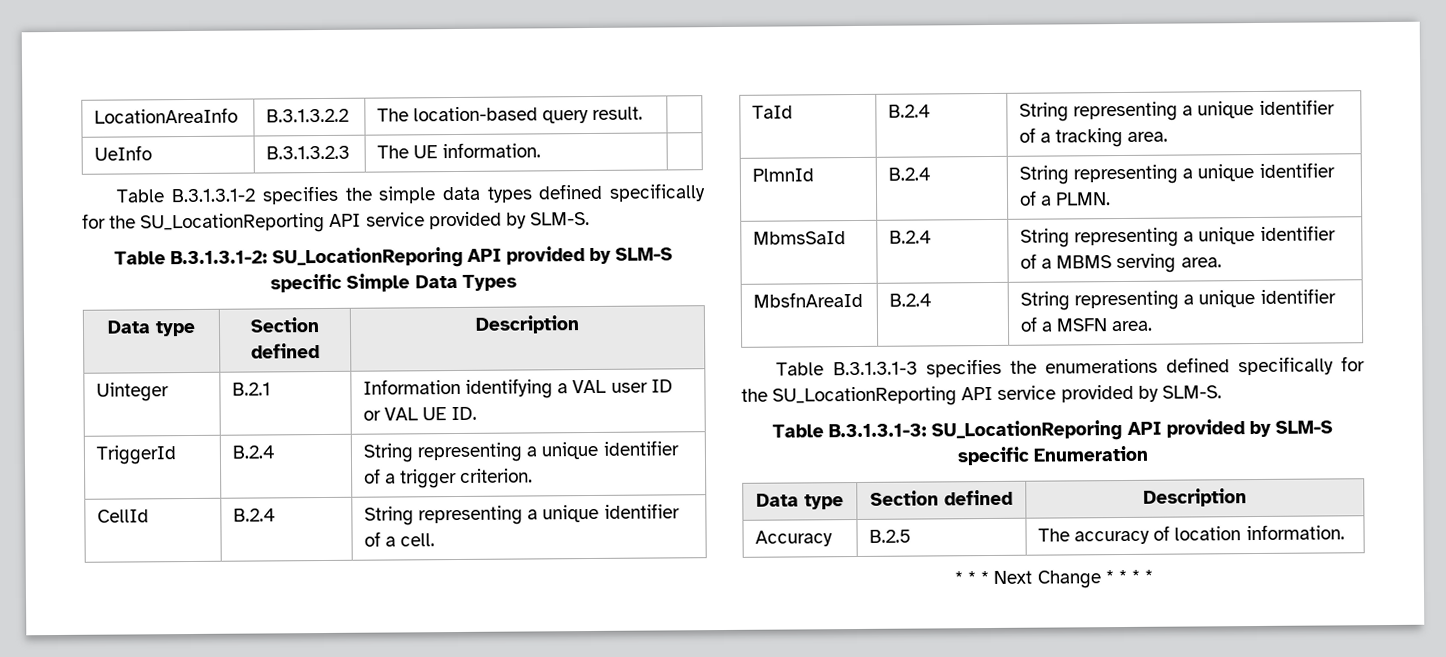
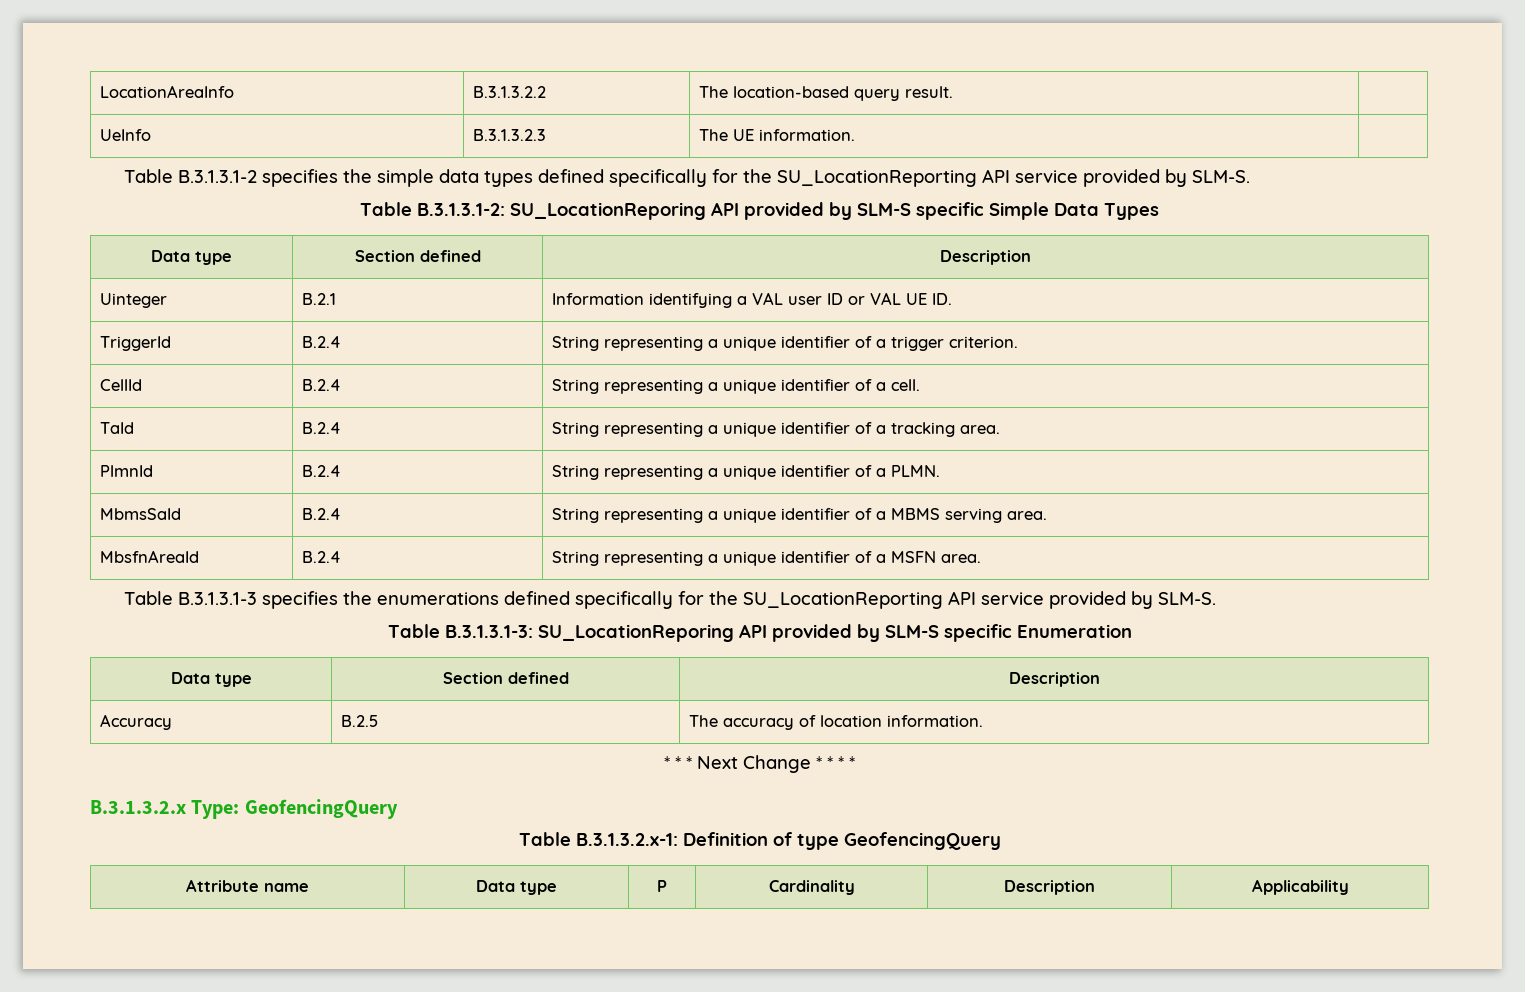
(1154, 576) none -> [90,799,398,819] [518,832,1001,850] [186,879,309,892] [476,880,557,895] [657,880,667,892] [768,880,855,895] [1004,880,1095,895] [1251,879,1349,895] // B.3.1.3.2.x Type: GeofencingQuery // Table B.3.1.3.2.x-1: Definition of type GeofencingQuery // Attribute name | Data type | P | Cardinality | Description | Applicability

